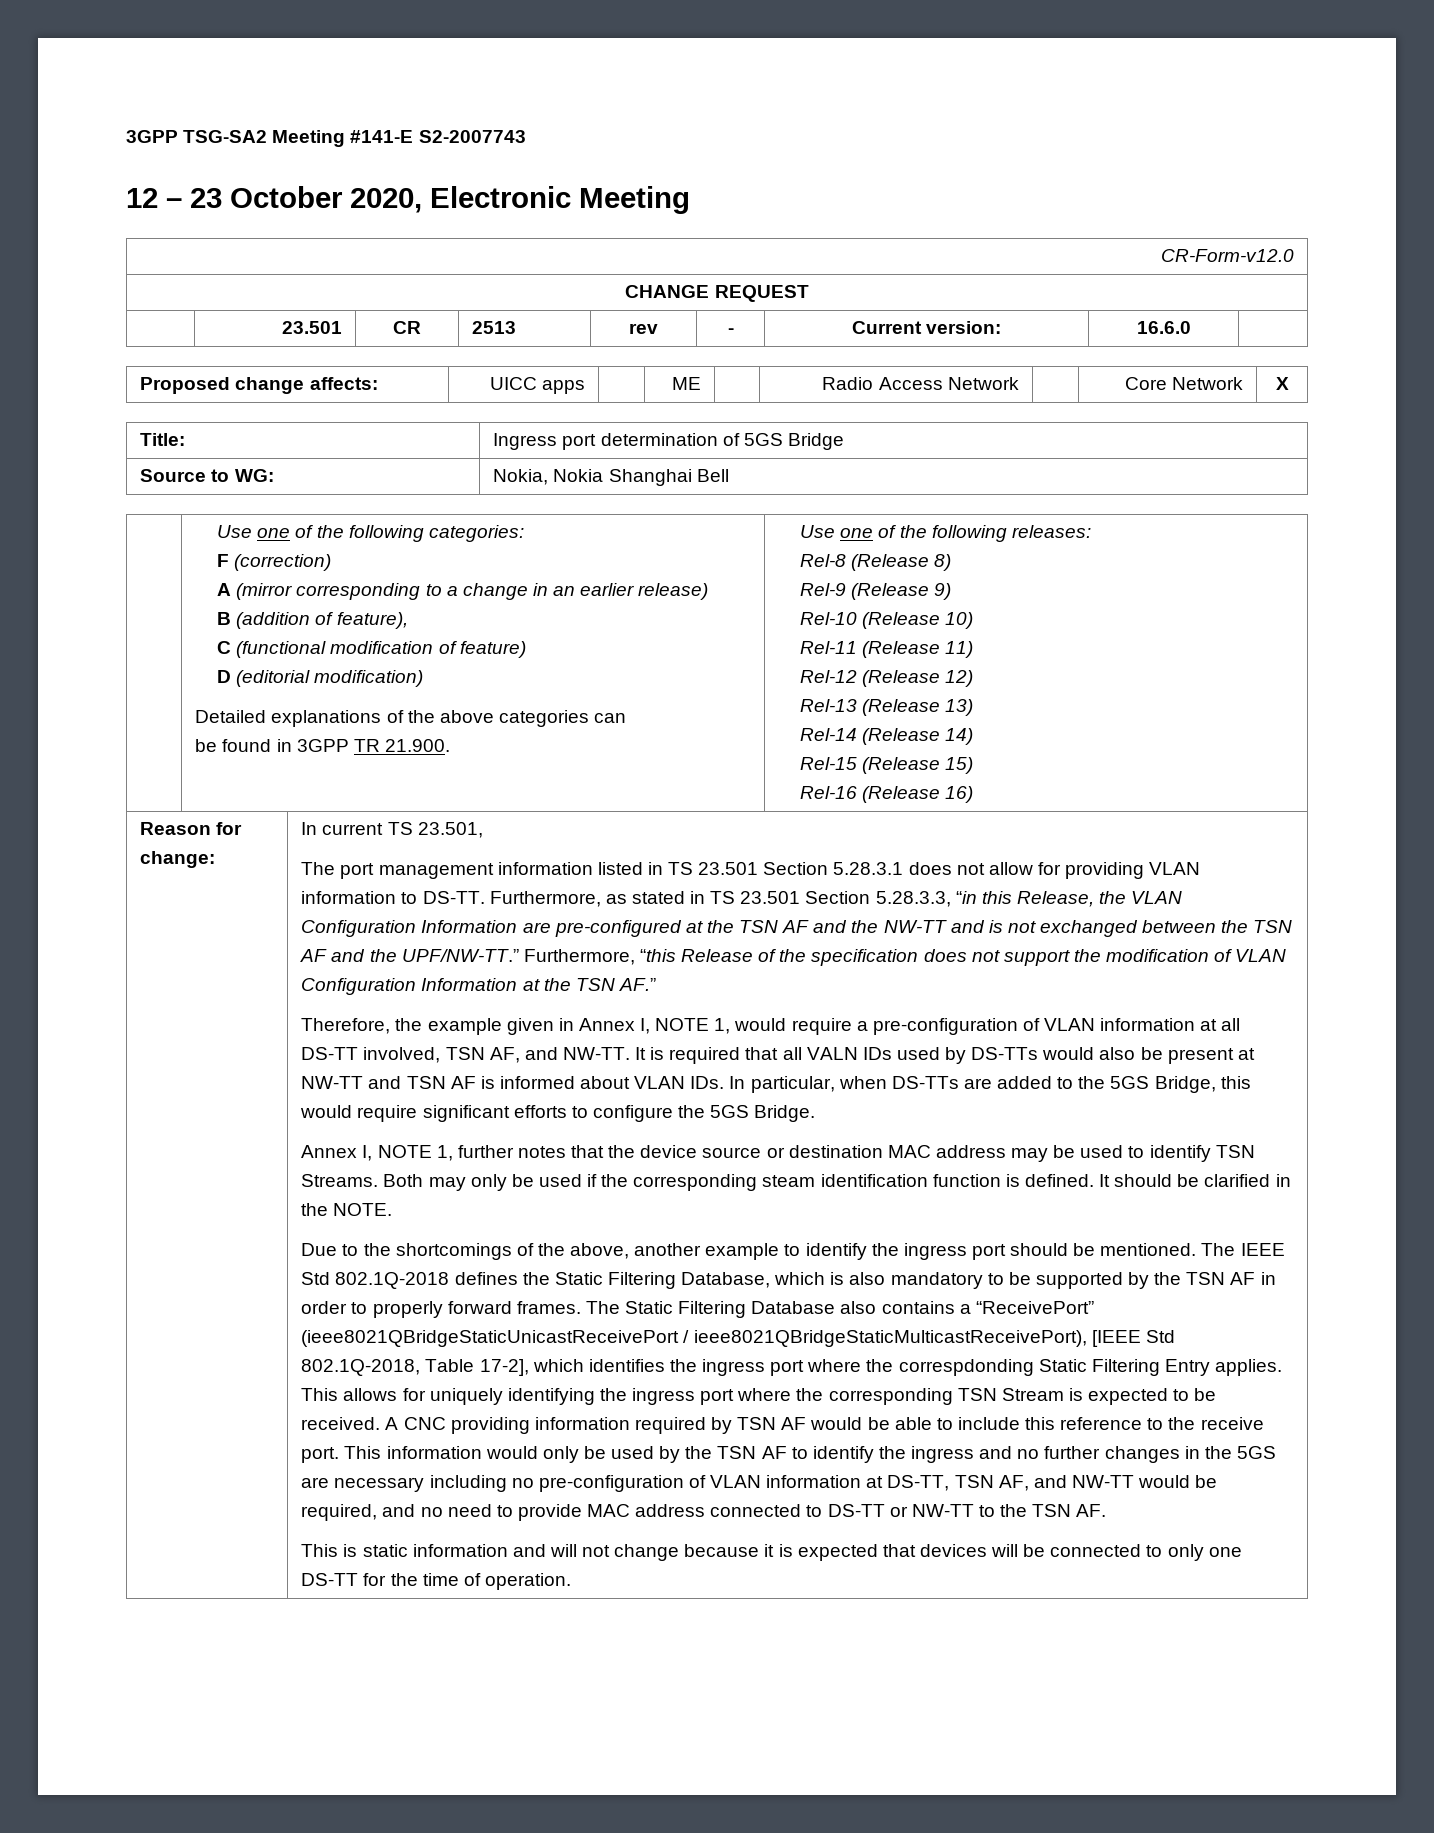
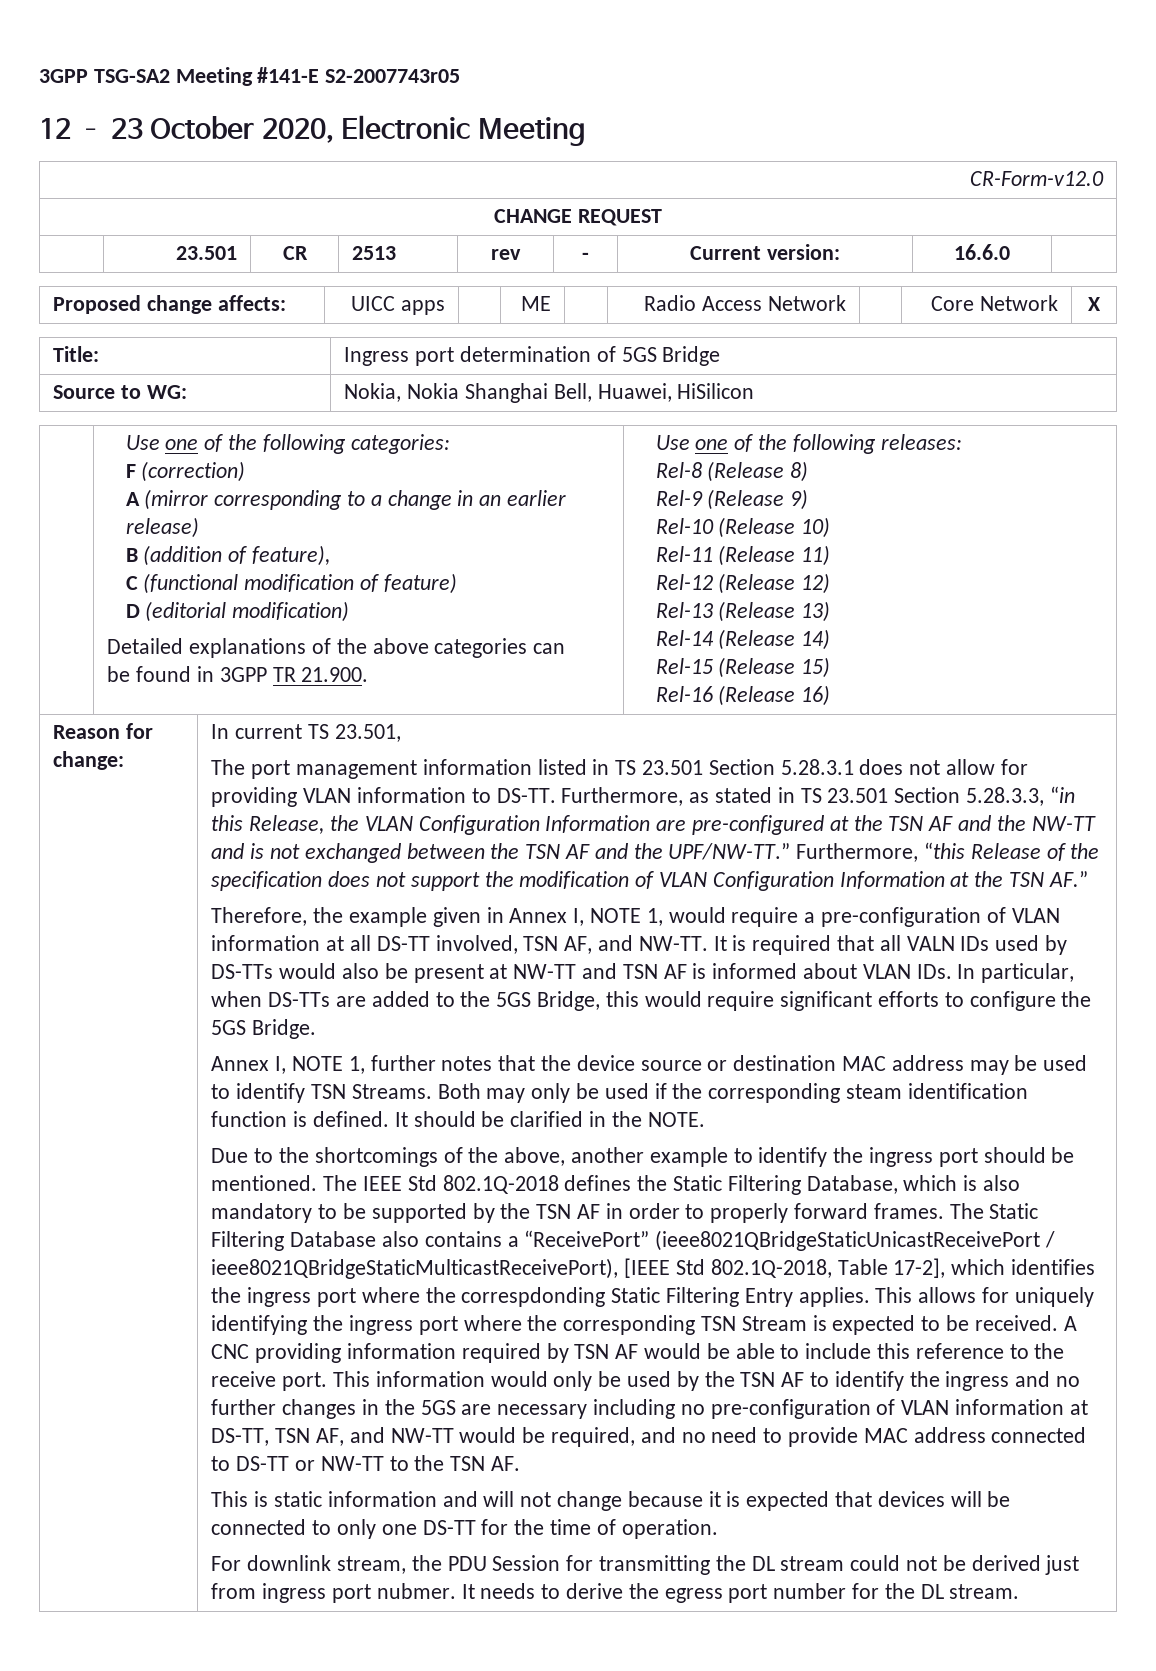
[418,130,526,143] S2-2007743 -> [325,69,461,83] S2-2007743r05
[696,469,729,482] Bell -> [553,383,755,402] Bell, Huawei, HiSilicon
(571, 1581) none -> [211,1555,1080,1575] [211,1583,1020,1603] // For downlink stream, the PDU Session for transmitting the DL stream could not be derived just from ingress port nubmer. It needs to derive the egress port number for the DL stream.

